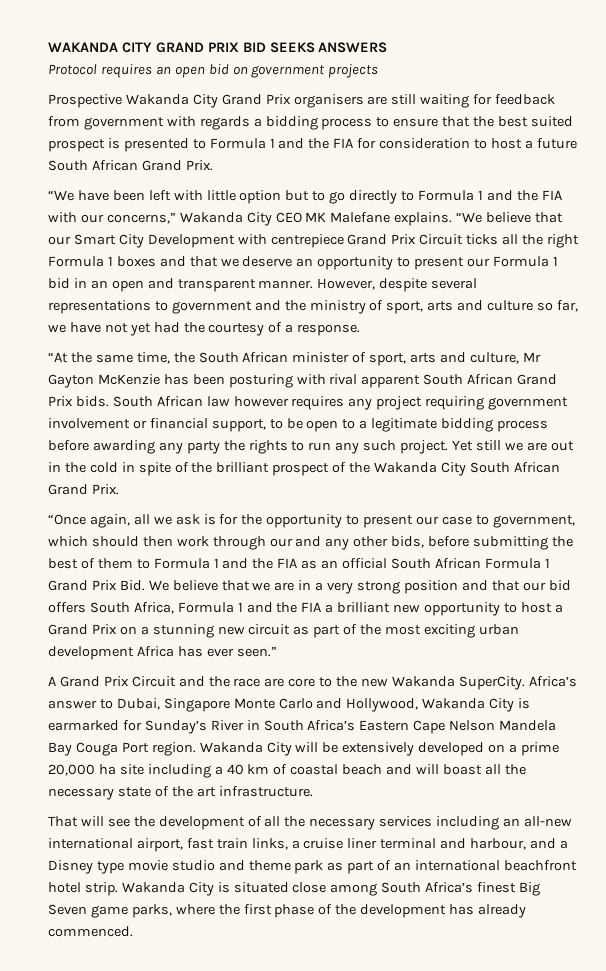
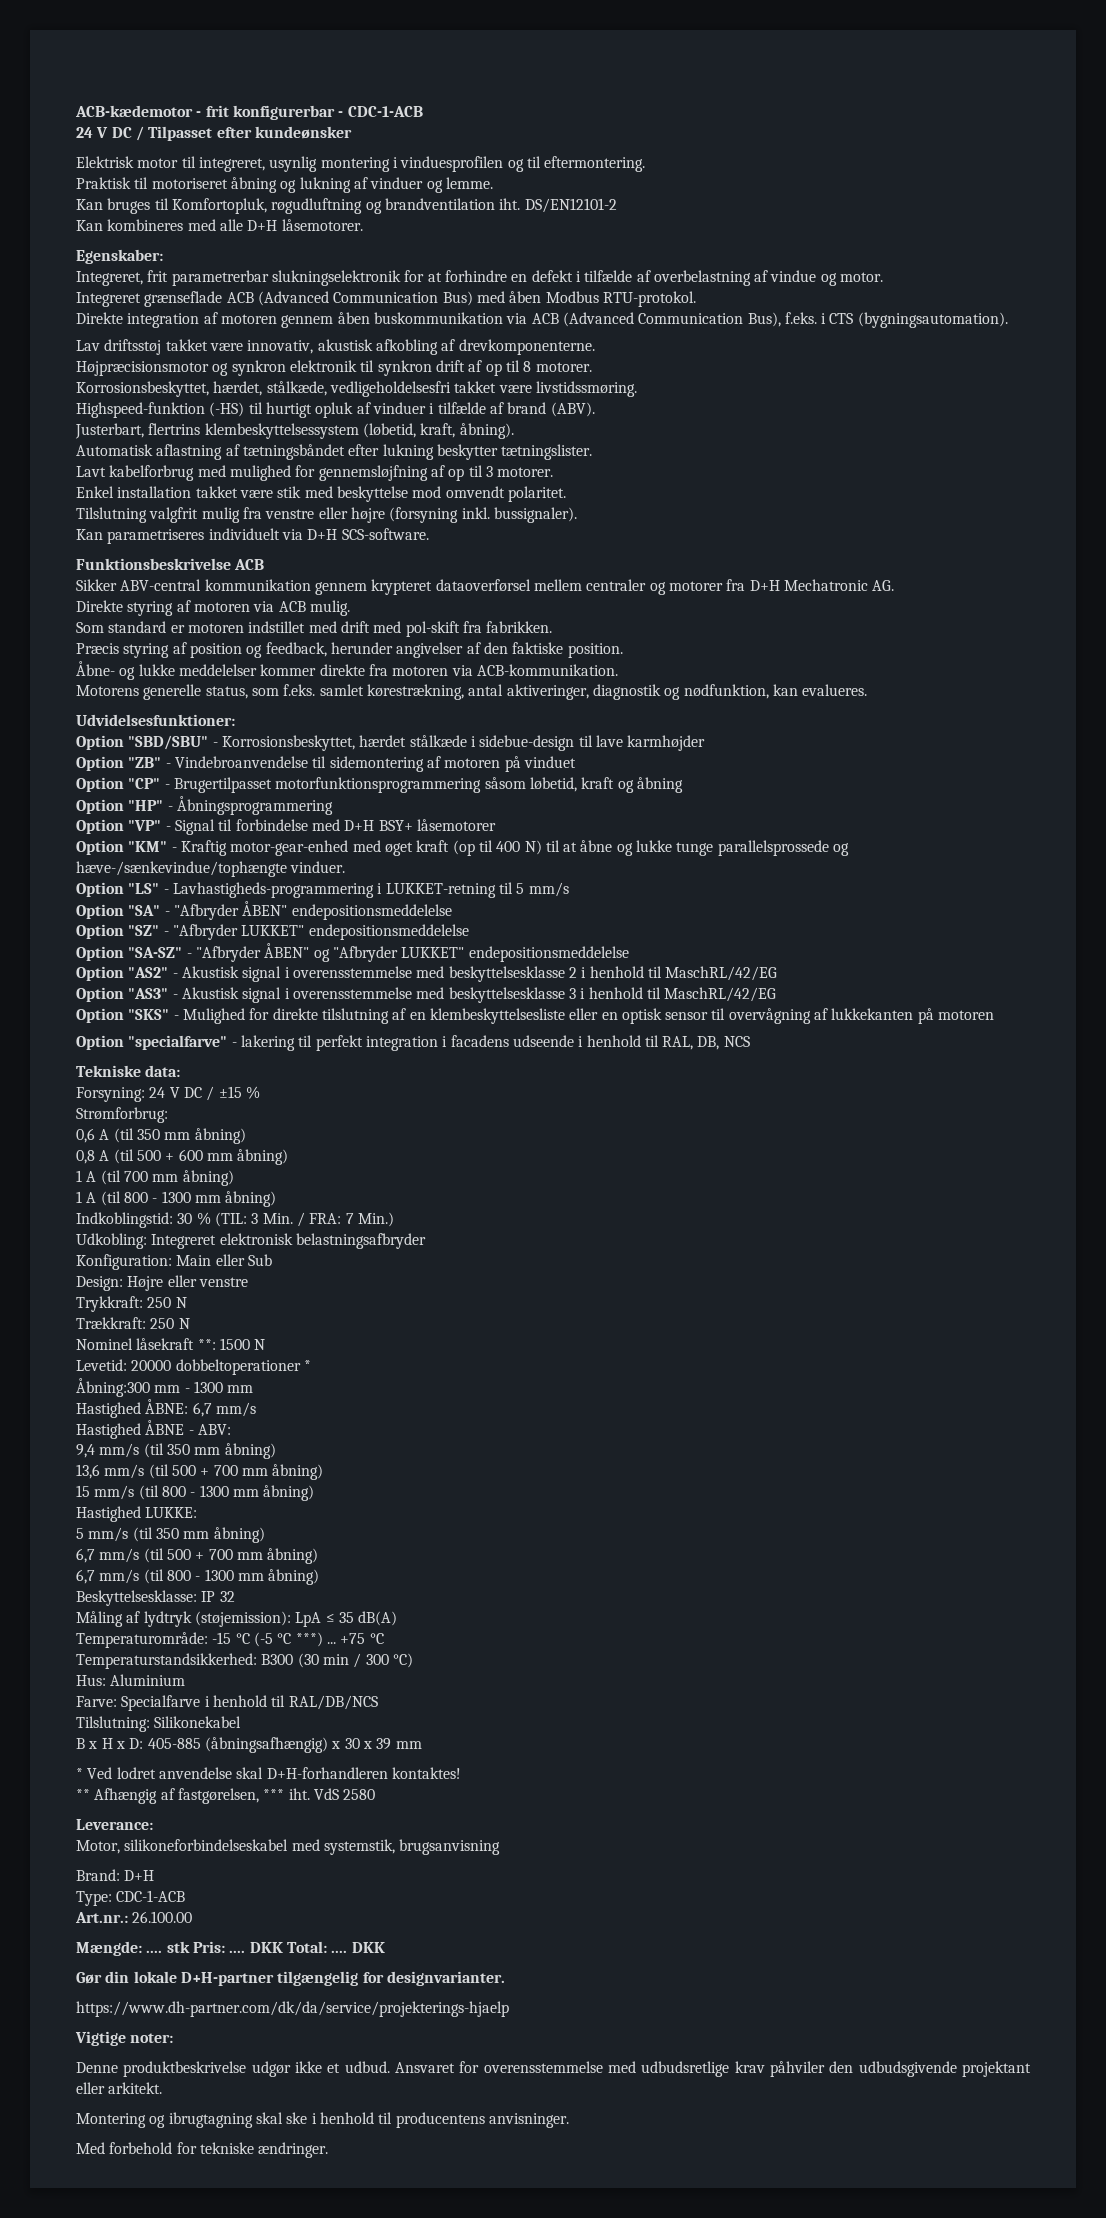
[48,42,388,53] [48,64,379,78] [48,94,556,108] [48,116,573,130] [48,138,577,152] [48,160,213,171] [48,190,562,204] [48,212,564,226] [48,234,579,248] [48,256,558,270] [48,278,478,292] [48,300,578,314] [48,322,361,336] [48,352,541,366] [48,374,558,388] [48,396,569,410] [48,418,549,432] [48,440,574,454] [48,462,560,476] [48,484,119,495] [48,514,575,528] [48,536,573,550] [48,558,550,569] [48,580,571,594] [48,602,563,616] [48,624,519,638] [48,646,277,660] [48,676,577,690] [48,698,531,712] [48,720,557,734] [48,742,559,756] [48,764,526,778] [48,786,313,800] [48,816,572,830] [48,838,568,852] [48,860,577,874] [48,882,541,896] [48,904,527,918] [48,926,133,937] WAKANDA CITY GRAND PRIX BID SEEKS ANSWERS // Protocol requires an open bid on government projects // Prospective Wakanda City Grand Prix organisers are still waiting for feedback from government with regards a bidding process to ensure that the best suited prospect is presented to Formula 1 and the FIA for consideration to host a future South African Grand Prix. // “We have been left with little option but to go directly to Formula 1 and the FIA with our concerns,” Wakanda City CEO MK Malefane explains. “We believe that our Smart City Development with centrepiece Grand Prix Circuit ticks all the right Formula 1 boxes and that we deserve an opportunity to present our Formula 1 bid in an open and transparent manner. However, despite several representations to government and the ministry of sport, arts and culture so far, we have not yet had the courtesy of a response. // “At the same time, the South African minister of sport, arts and culture, Mr Gayton McKenzie has been posturing with rival apparent South African Grand Prix bids. South African law however requires any project requiring government involvement or financial support, to be open to a legitimate bidding process before awarding any party the rights to run any such project. Yet still we are out in the cold in spite of the brilliant prospect of the Wakanda City South African Grand Prix. // “Once again, all we ask is for the opportunity to present our case to government, which should then work through our and any other bids, before submitting the best of them to Formula 1 and the FIA as an official South African Formula 1 Grand Prix Bid. We believe that we are in a very strong position and that our bid offers South Africa, Formula 1 and the FIA a brilliant new opportunity to host a Grand Prix on a stunning new circuit as part of the most exciting urban development Africa has ever seen.” // A Grand Prix Circuit and the race are core to the new Wakanda SuperCity. Africa’s answer to Dubai, Singapore Monte Carlo and Hollywood, Wakanda City is earmarked for Sunday’s River in South Africa’s Eastern Cape Nelson Mandela Bay Couga Port region. Wakanda City will be extensively developed on a prime 20,000 ha site including a 40 km of coastal beach and will boast all the necessary state of the art infrastructure. // That will see the development of all the necessary services including an all-new international airport, fast train links, a cruise liner terminal and harbour, and a Disney type movie studio and theme park as part of an international beachfront hotel strip. Wakanda City is situated close among South Africa’s finest Big Seven game parks, where the first phase of the development has already commenced. -> [75,105,423,120] [76,126,352,141] [76,156,646,172] [76,177,493,193] [76,198,617,214] [76,219,363,231] [76,249,163,264] [76,270,884,286] [76,291,696,307] [76,312,1008,328] [76,339,595,355] [76,360,592,376] [76,381,637,397] [76,402,595,418] [75,423,514,439] [76,444,593,460] [76,465,554,481] [76,486,566,502] [76,507,577,523] [76,528,429,544] [76,558,265,570] [76,579,895,595] [76,600,350,616] [76,621,553,637] [76,642,623,658] [76,661,618,680] [76,684,868,700] [76,714,235,726] [76,735,706,751] [76,756,576,772] [76,777,683,793] [76,796,333,815] [76,819,496,835] [76,840,850,856] [76,861,346,877] [76,882,569,898] [76,901,452,920] [76,924,469,940] [76,943,629,962] [76,966,778,982] [76,987,777,1003] [76,1008,995,1024] [76,1035,750,1051] [76,1065,181,1077] [76,1086,260,1102] [76,1107,168,1123] [76,1128,246,1144] [76,1149,289,1165] [76,1170,234,1186] [76,1191,277,1207] [76,1212,394,1228] [76,1233,426,1249] [76,1254,272,1270] [76,1275,248,1291] [76,1296,187,1312] [76,1317,190,1329] [76,1338,266,1350] [76,1359,311,1375] [76,1378,254,1397] [76,1399,256,1418] [76,1420,231,1439] [76,1443,276,1459] [76,1464,324,1480] [76,1485,315,1501] [76,1506,198,1522] [76,1527,265,1543] [76,1548,319,1564] [76,1569,320,1585] [76,1590,235,1606] [76,1611,398,1627] [76,1632,384,1648] [76,1653,413,1669] [76,1674,186,1686] [76,1695,378,1711] [76,1716,242,1732] [76,1737,422,1753] [76,1767,461,1779] [76,1788,376,1804] [76,1819,153,1830] [76,1839,501,1855] [76,1869,155,1881] [76,1890,186,1906] [75,1911,193,1923] [76,1941,385,1956] [76,1971,505,1986] [76,2001,509,2017] [75,2031,174,2046] [76,2061,1032,2077] [76,2082,163,2094] [76,2112,569,2128] [76,2142,329,2158] ACB-kædemotor - frit konfigurerbar - CDC-1-ACB // 24 V DC / Tilpasset efter kundeønsker // Elektrisk motor til integreret, usynlig montering i vinduesprofilen og til eftermontering. // Praktisk til motoriseret åbning og lukning af vinduer og lemme. // Kan bruges til Komfortopluk, røgudluftning og brandventilation iht. DS/EN12101-2 // Kan kombineres med alle D+H låsemotorer. // Egenskaber: // Integreret, frit parametrerbar slukningselektronik for at forhindre en defekt i tilfælde af overbelastning af vindue og motor. // Integreret grænseflade ACB (Advanced Communication Bus) med åben Modbus RTU-protokol. // Direkte integration af motoren gennem åben buskommunikation via ACB (Advanced Communication Bus), f.eks. i CTS (bygningsautomation). // Lav driftsstøj takket være innovativ, akustisk afkobling af drevkomponenterne. // Højpræcisionsmotor og synkron elektronik til synkron drift af op til 8 motorer. // Korrosionsbeskyttet, hærdet, stålkæde, vedligeholdelsesfri takket være livstidssmøring. // Highspeed-funktion (-HS) til hurtigt opluk af vinduer i tilfælde af brand (ABV). // Justerbart, flertrins klembeskyttelsessystem (løbetid, kraft, åbning). // Automatisk aflastning af tætningsbåndet efter lukning beskytter tætningslister. // Lavt kabelforbrug med mulighed for gennemsløjfning af op til 3 motorer. // Enkel installation takket være stik med beskyttelse mod omvendt polaritet. // Tilslutning valgfrit mulig fra venstre eller højre (forsyning inkl. bussignaler). // Kan parametriseres individuelt via D+H SCS-software. // Funktionsbeskrivelse ACB // Sikker ABV-central kommunikation gennem krypteret dataoverførsel mellem centraler og motorer fra D+H Mechatronic AG. // Direkte styring af motoren via ACB mulig. // Som standard er motoren indstillet med drift med pol-skift fra fabrikken. // Præcis styring af position og feedback, herunder angivelser af den faktiske position. // Åbne- og lukke meddelelser kommer direkte fra motoren via ACB-kommunikation. // Motorens generelle status, som f.eks. samlet kørestrækning, antal aktiveringer, diagnostik og nødfunktion, kan evalueres. // Udvidelsesfunktioner: // Option "SBD/SBU" - Korrosionsbeskyttet, hærdet stålkæde i sidebue-design til lave karmhøjder // Option "ZB" - Vindebroanvendelse til sidemontering af motoren på vinduet // Option "CP" - Brugertilpasset motorfunktionsprogrammering såsom løbetid, kraft og åbning // Option "HP" - Åbningsprogrammering // Option "VP" - Signal til forbindelse med D+H BSY+ låsemotorer // Option "KM" - Kraftig motor-gear-enhed med øget kraft (op til 400 N) til at åbne og lukke tunge parallelsprossede og hæve-/sænkevindue/tophængte vinduer. // Option "LS" - Lavhastigheds-programmering i LUKKET-retning til 5 mm/s // Option "SA" - "Afbryder ÅBEN" endepositionsmeddelelse // Option "SZ" - "Afbryder LUKKET" endepositionsmeddelelse // Option "SA-SZ" - "Afbryder ÅBEN" og "Afbryder LUKKET" endepositionsmeddelelse // Option "AS2" - Akustisk signal i overensstemmelse med beskyttelsesklasse 2 i henhold til MaschRL/42/EG // Option "AS3" - Akustisk signal i overensstemmelse med beskyttelsesklasse 3 i henhold til MaschRL/42/EG // Option "SKS" - Mulighed for direkte tilslutning af en klembeskyttelsesliste eller en optisk sensor til overvågning af lukkekanten på motoren // Option "specialfarve" - lakering til perfekt integration i facadens udseende i henhold til RAL, DB, NCS // Tekniske data: // Forsyning: 24 V DC / ±15 % // Strømforbrug: // 0,6 A (til 350 mm åbning) // 0,8 A (til 500 + 600 mm åbning) // 1 A (til 700 mm åbning) // 1 A (til 800 - 1300 mm åbning) // Indkoblingstid: 30 % (TIL: 3 Min. / FRA: 7 Min.) // Udkobling: Integreret elektronisk belastningsafbryder // Konfiguration: Main eller Sub // Design: Højre eller venstre // Trykkraft: 250 N // Trækkraft: 250 N // Nominel låsekraft **: 1500 N // Levetid: 20000 dobbeltoperationer * // Åbning:300 mm - 1300 mm // Hastighed ÅBNE: 6,7 mm/s // Hastighed ÅBNE - ABV: // 9,4 mm/s (til 350 mm åbning) // 13,6 mm/s (til 500 + 700 mm åbning) // 15 mm/s (til 800 - 1300 mm åbning) // Hastighed LUKKE: // 5 mm/s (til 350 mm åbning) // 6,7 mm/s (til 500 + 700 mm åbning) // 6,7 mm/s (til 800 - 1300 mm åbning) // Beskyttelsesklasse: IP 32 // Måling af lydtryk (støjemission): LpA ≤ 35 dB(A) // Temperaturområde: -15 °C (-5 °C ***) ... +75 °C // Temperaturstandsikkerhed: B300 (30 min / 300 °C) // Hus: Aluminium // Farve: Specialfarve i henhold til RAL/DB/NCS // Tilslutning: Silikonekabel // B x H x D: 405-885 (åbningsafhængig) x 30 x 39 mm // * Ved lodret anvendelse skal D+H-forhandleren kontaktes! // ** Afhængig af fastgørelsen, *** iht. VdS 2580 // Leverance: // Motor, silikoneforbindelseskabel med systemstik, brugsanvisning // Brand: D+H // Type: CDC-1-ACB // Art.nr.: 26.100.00 // Mængde: .... stk Pris: .... DKK Total: .... DKK // Gør din lokale D+H-partner tilgængelig for designvarianter. // https://www.dh-partner.com/dk/da/service/projekterings-hjaelp // Vigtige noter: // Denne produktbeskrivelse udgør ikke et udbud. Ansvaret for overensstemmelse med udbudsretlige krav påhviler den udbudsgivende projektant eller arkitekt. // Montering og ibrugtagning skal ske i henhold til producentens anvisninger. // Med forbehold for tekniske ændringer.

